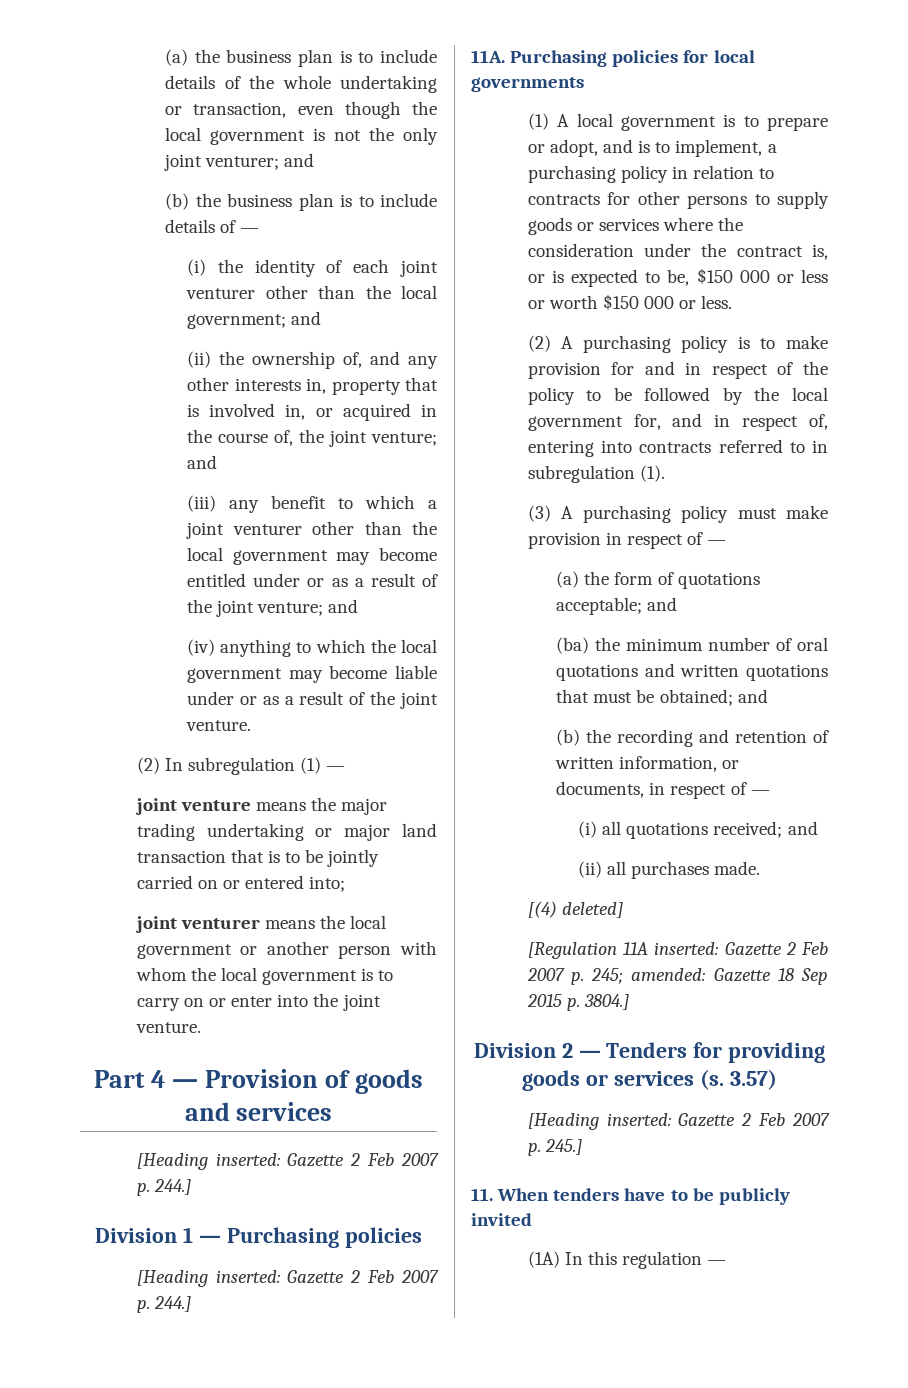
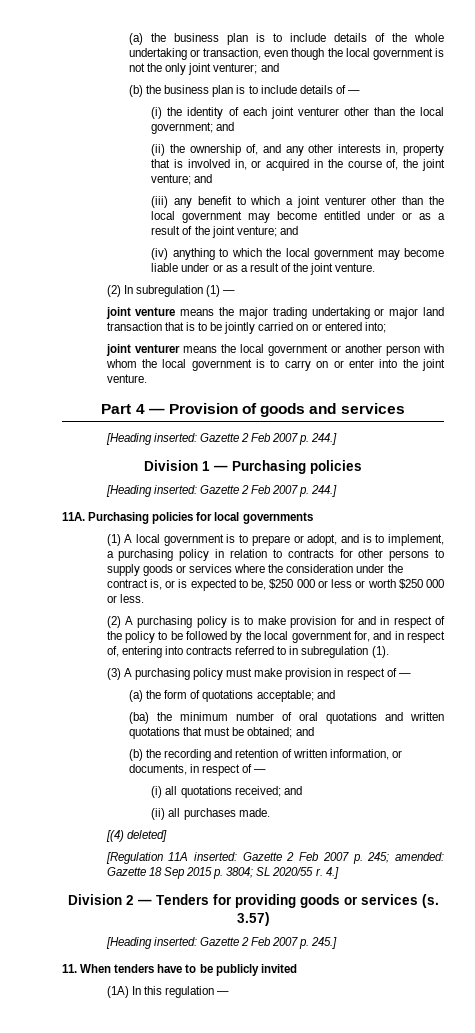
[696,268,733,284] $150 -> [269,579,294,589] $250
[603,294,640,310] $150 -> [398,579,423,589] $250
[584,994,630,1010] 3804.] -> [226,867,339,879] 3804; SL 2020/55 r. 4.]

